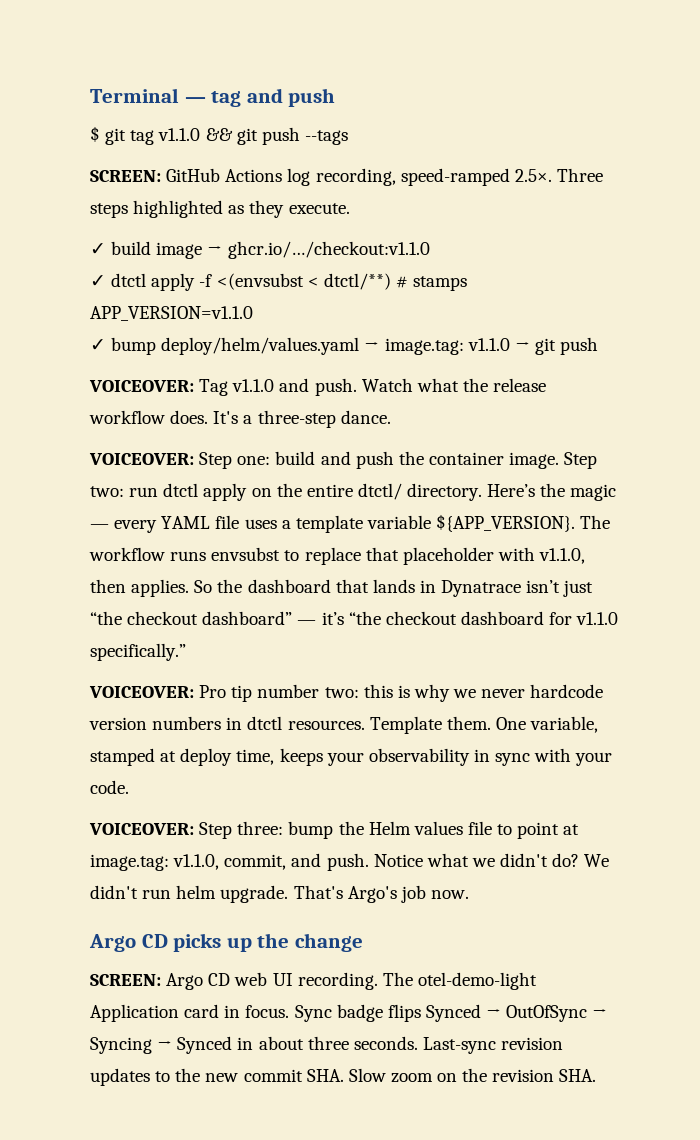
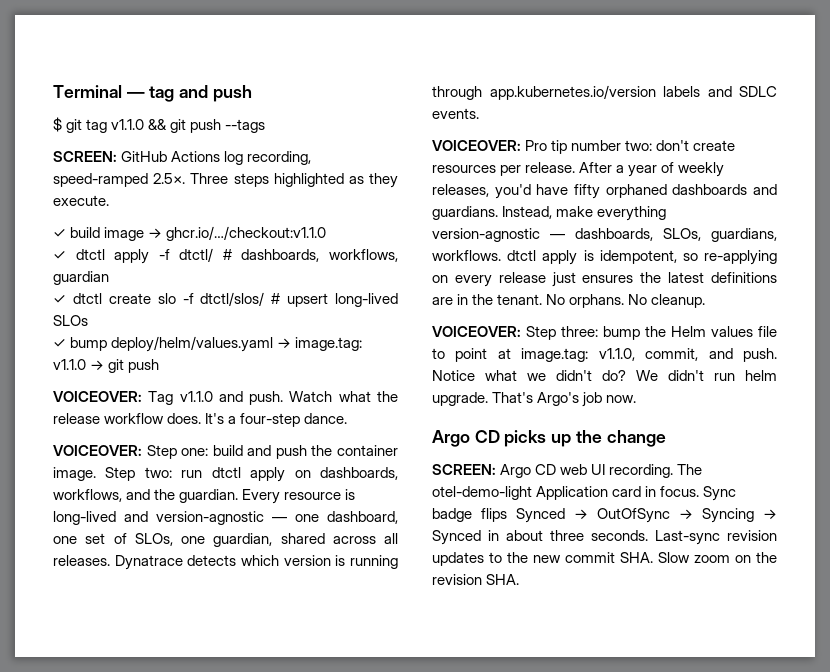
[216,273,468,291] [90,306,253,321] <(envsubst < dtctl/**) # stamps APP_VERSION=v1.1.0 -> [179,248,398,262] [53,271,109,285] [53,292,398,307] [53,315,88,326] dtctl/ # dashboards, workflows, guardian // ✓ dtctl create slo -f dtctl/slos/ # upsert long-lived SLOs
[257,410,336,428] three-step -> [240,413,301,427] four-step
[276,483,617,501] [90,514,611,533] [89,547,586,565] [90,579,594,597] [90,611,619,625] [90,643,186,661] the entire dtctl/ directory. Here’s the magic — every YAML file uses a template variable ${APP_VERSION}. The workflow runs envsubst to replace that placeholder with v1.1.0, then applies. So the dashboard that lands in Dynatrace isn’t just “the checkout dashboard” — it’s “the checkout dashboard for v1.1.0 specifically.” -> [320,467,399,480] [53,489,356,504] [53,511,398,525] [53,533,398,547] [53,555,398,570] [432,85,777,100] [432,108,479,119] dashboards, workflows, and the guardian. Every resource is long-lived and version-agnostic — one dashboard, one set of SLOs, one guardian, shared across all releases. Dynatrace detects which version is running through app.kubernetes.io/version labels and SDLC events.
[363,684,604,702] [89,716,599,734] [90,748,613,766] [90,780,129,794] this is why we never hardcode version numbers in dtctl resources. Template them. One variable, stamped at deploy time, keeps your observability in sync with your code. -> [656,140,736,151] [432,162,725,177] [432,184,777,199] [432,206,667,221] [432,228,777,242] [432,250,777,265] [432,272,777,287] [432,294,706,308] don't create resources per release. After a year of weekly releases, you'd have fifty orphaned dashboards and guardians. Instead, make everything version-agnostic — dashboards, SLOs, guardians, workflows. dtctl apply is idempotent, so re-applying on every release just ensures the latest definitions are in the tenant. No orphans. No cleanup.

